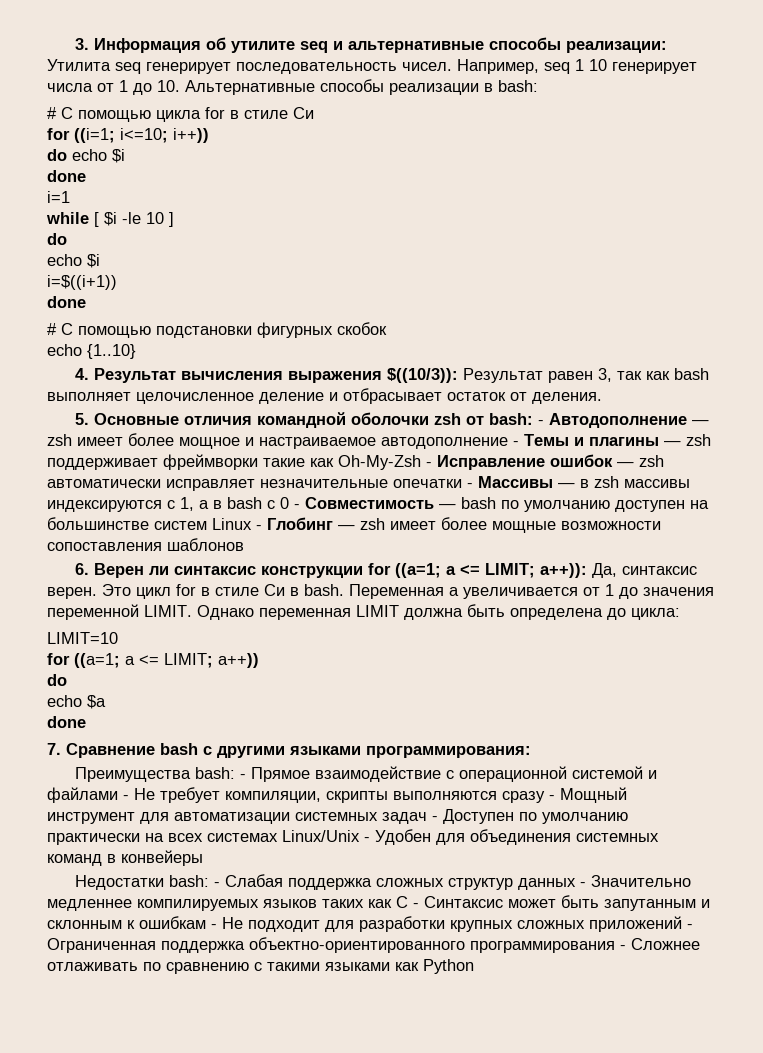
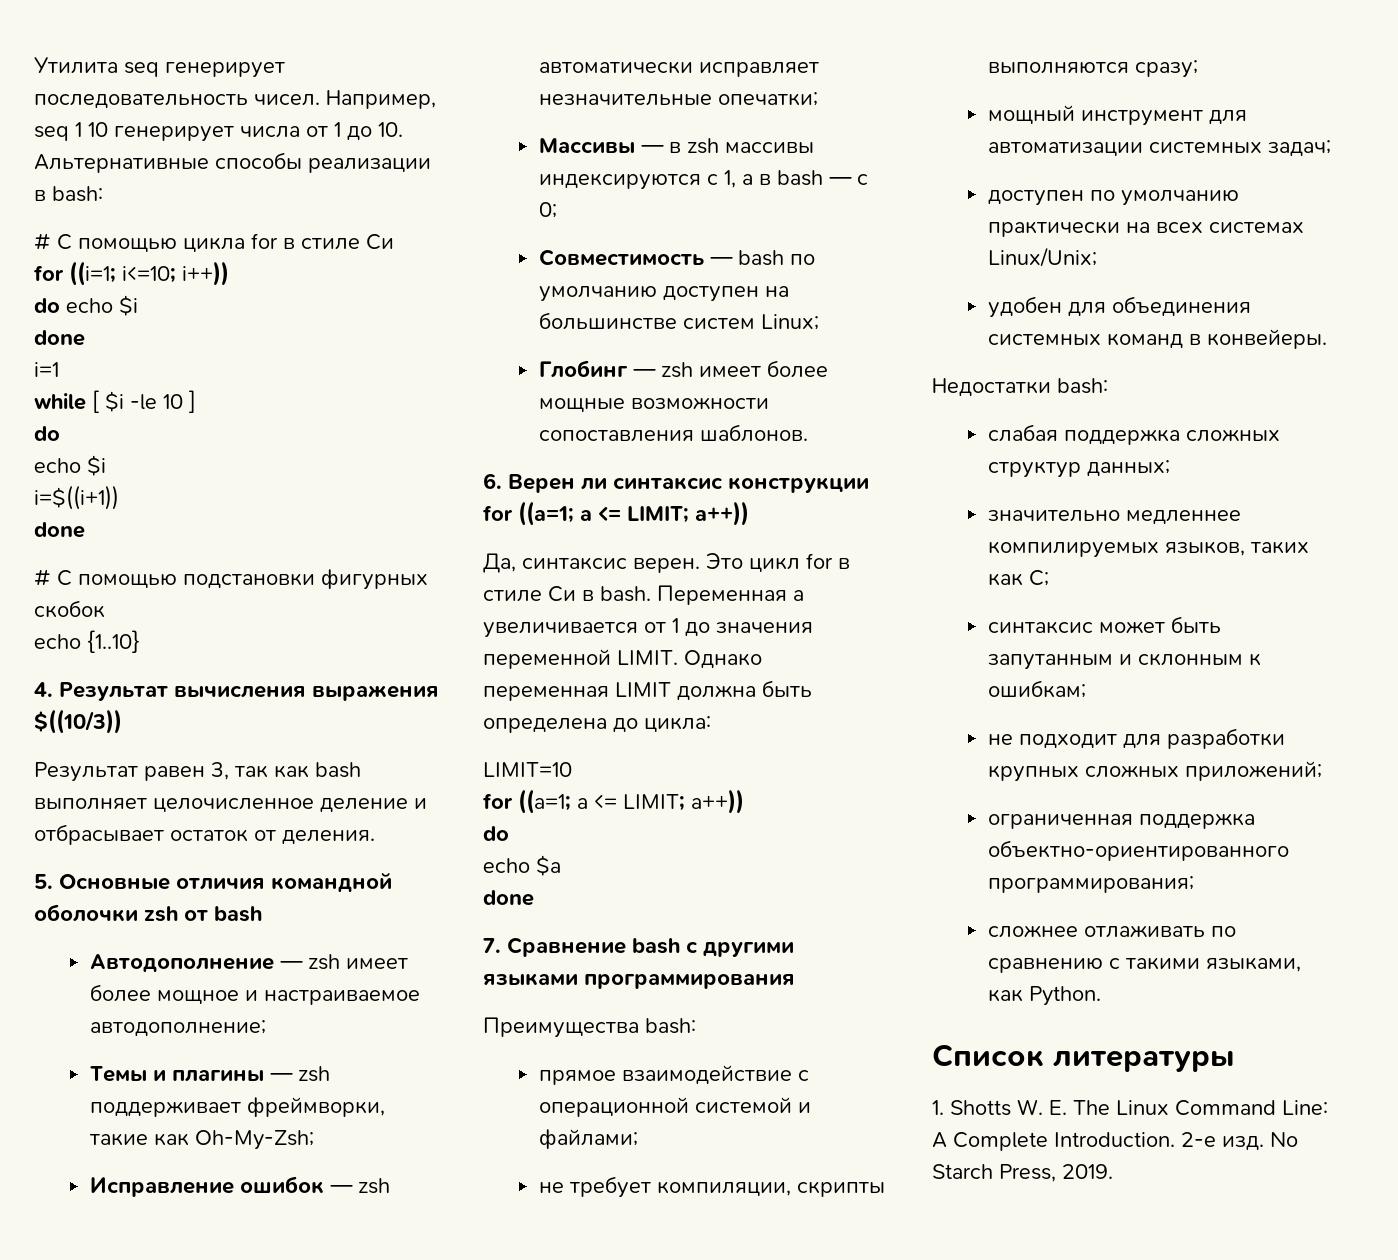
[75,37,668,53] 3. Информация об утилите seq и альтернативные способы реализации: -> (34, 65) none
[387,368,459,383] $((10/3)): -> [34,709,122,734] $((10/3)) //
[489,413,545,425] bash: - -> [214,906,262,922] bash //
[381,437,519,449] автодополнение - -> [89,1020,266,1037] автодополнение; //
[163,454,258,470] фреймворки -> [246,1097,385,1117] фреймворки,
[338,455,432,470] Oh-My-Zsh - -> [194,1130,314,1150] Oh-My-Zsh; //
[393,479,473,488] опечатки - -> [717,92,818,106] опечатки; //
[267,497,300,509] с 0 - -> [828,174,868,185] [538,202,557,218] — с 0; //
[212,518,262,530] Linux - -> [760,314,819,330] Linux; //
[167,538,244,551] шаблонов -> [699,424,808,442] шаблонов.
[540,563,588,578] a++)): -> [695,501,749,526] a++)) //
[366,746,531,758] программирования: -> [584,973,795,989] программирования
[240,767,311,782] - Прямое -> [538,1070,616,1085] // прямое
[47,787,155,803] файлами - Не -> [538,1129,638,1149] [538,1182,564,1193] файлами; // не
[502,787,627,803] сразу - Мощный -> [1134,60,1198,78] [987,105,1075,125] сразу; // мощный
[382,809,514,824] задач - Доступен -> [1267,140,1331,157] [987,190,1084,206] задач; // доступен
[282,829,431,845] Linux/Unix - Удобен -> [987,247,1097,267] [987,296,1062,318] Linux/Unix; // удобен
[121,850,203,866] конвейеры -> [1206,329,1327,349] конвейеры.
[214,874,284,887] - Слабая -> [987,424,1058,442] // слабая
[518,875,692,890] данных - Значительно -> [1086,460,1170,477] [987,510,1120,522] данных; // значительно
[263,899,317,908] языков -> [1164,541,1245,556] языков,
[396,896,503,908] C - Синтаксис -> [1028,570,1049,586] [987,621,1093,634] C; // синтаксис
[139,916,243,929] ошибкам - Не -> [987,680,1086,698] [987,734,1013,745] ошибкам; // не
[589,916,693,932] [47,937,700,953] приложений - Ограниченная поддержка объектно-ориентированного программирования - Сложнее -> [1184,761,1322,781] [987,813,1255,829] [987,840,1289,861] [987,876,1194,893] [987,925,1078,938] приложений; // ограниченная поддержка объектно-ориентированного программирования; // сложнее
[325,959,474,974] языками как Python -> [1205,957,1301,972] [987,986,1101,1006] [932,1044,1235,1072] [932,1099,1328,1116] [932,1132,1298,1151] [932,1164,1113,1182] языками, как Python. // Список литературы // 1. Shotts W. E. The Linux Command Line: A Complete Introduction. 2-е изд. No Starch Press, 2019.

